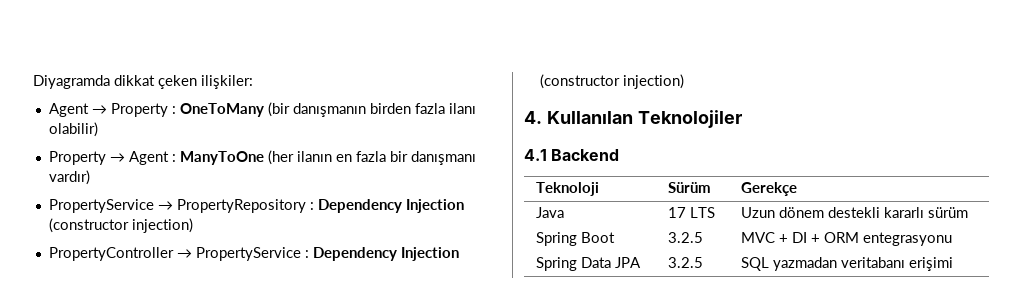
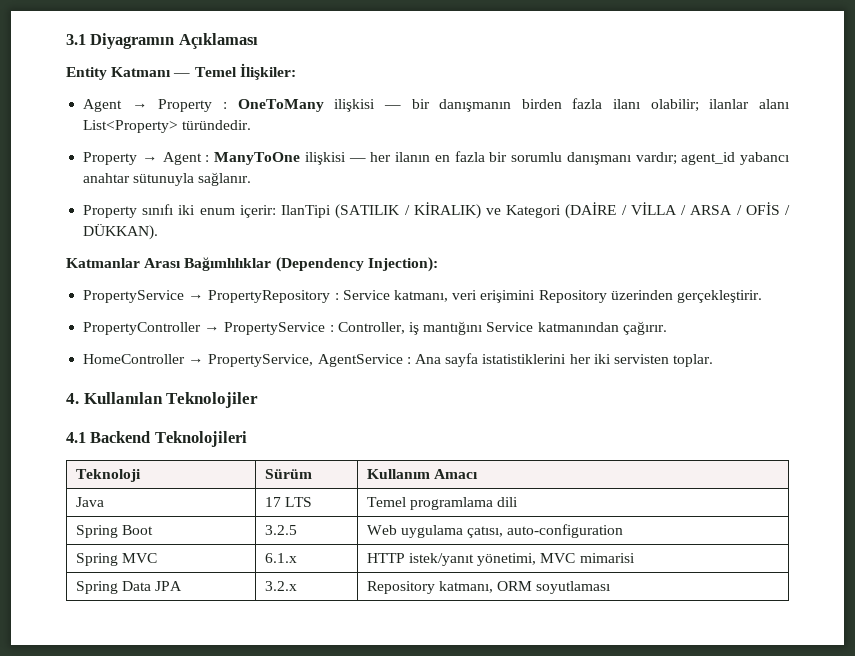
[33,75,253,89] Diyagramda dikkat çeken ilişkiler: -> [66,33,258,49] [66,63,296,80] 3.1 Diyagramın Açıklaması // Entity Katmanı — Temel İlişkiler:
[267,102,290,117] (bir -> [334,99,430,112] ilişkisi — bir
[48,122,98,137] olabilir) -> [650,99,791,112] [83,120,252,133] olabilir; ilanlar alanı List<Property> türündedir.
[267,150,294,165] (her -> [304,152,392,165] ilişkisi — her
[410,151,476,165] [48,170,90,185] [48,199,464,213] [48,218,193,233] [48,247,459,261] [539,74,684,89] danışmanı vardır) // PropertyService → PropertyRepository : Dependency Injection (constructor injection) // PropertyController → PropertyService : Dependency Injection (constructor injection) -> [511,152,790,165] [83,172,252,186] [83,202,790,219] [83,224,159,240] [66,257,438,272] [83,290,762,303] [83,321,667,335] [83,353,714,367] sorumlu danışmanı vardır; agent_id yabancı anahtar sütunuyla sağlanır. // Property sınıfı iki enum içerir: IlanTipi (SATILIK / KİRALIK) ve Kategori (DAİRE / VİLLA / ARSA / OFİS / DÜKKAN). // Katmanlar Arası Bağımlılıklar (Dependency Injection): // PropertyService → PropertyRepository : Service katmanı, veri erişimini Repository üzerinden gerçekleştirir. // PropertyController → PropertyService : Controller, iş mantığını Service katmanından çağırır. // HomeController → PropertyService, AgentService : Ana sayfa istatistiklerini her iki servisten toplar.
(620, 155) none -> [154,431,247,447] Teknolojileri
[740,182,797,196] Gerekçe -> [366,469,478,479] Kullanım Amacı
[740,207,968,218] [535,232,615,246] [667,232,703,243] [740,232,952,246] [535,257,641,271] [667,257,703,268] [740,257,953,271] Uzun dönem destekli kararlı sürüm // Spring Boot | 3.2.5 | MVC + DI + ORM entegrasyonu // Spring Data JPA | 3.2.5 | SQL yazmadan veritabanı erişimi -> [366,497,519,510] [75,525,153,538] [264,525,297,535] [366,524,624,538] [75,553,157,566] [264,553,297,563] [366,553,635,566] [75,581,183,594] [264,581,297,591] [366,581,612,594] Temel programlama dili // Spring Boot | 3.2.5 | Web uygulama çatısı, auto-configuration // Spring MVC | 6.1.x | HTTP istek/yanıt yönetimi, MVC mimarisi // Spring Data JPA | 3.2.x | Repository katmanı, ORM soyutlaması

